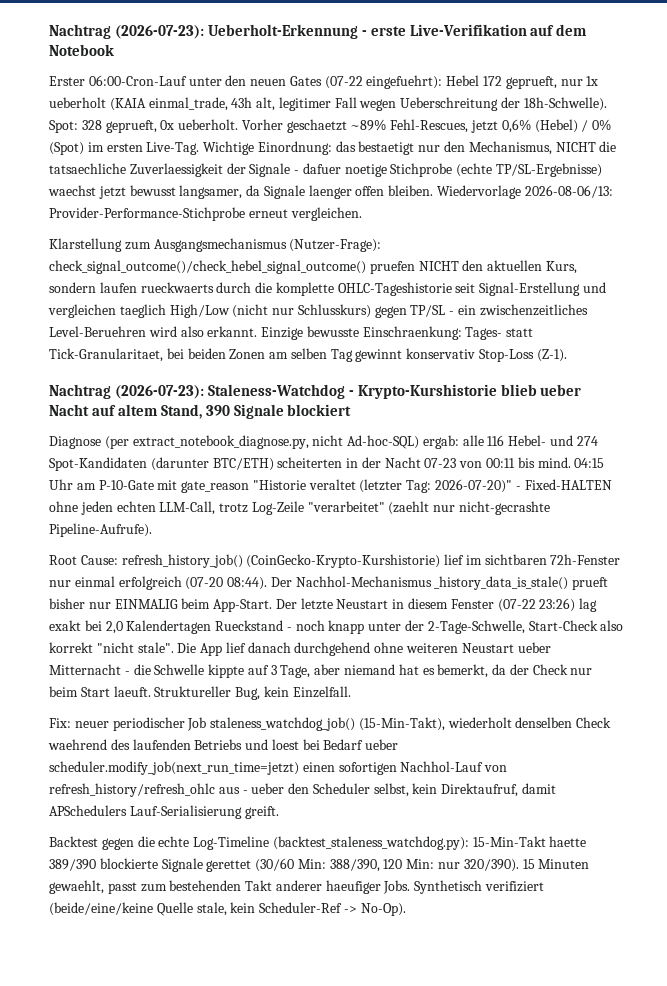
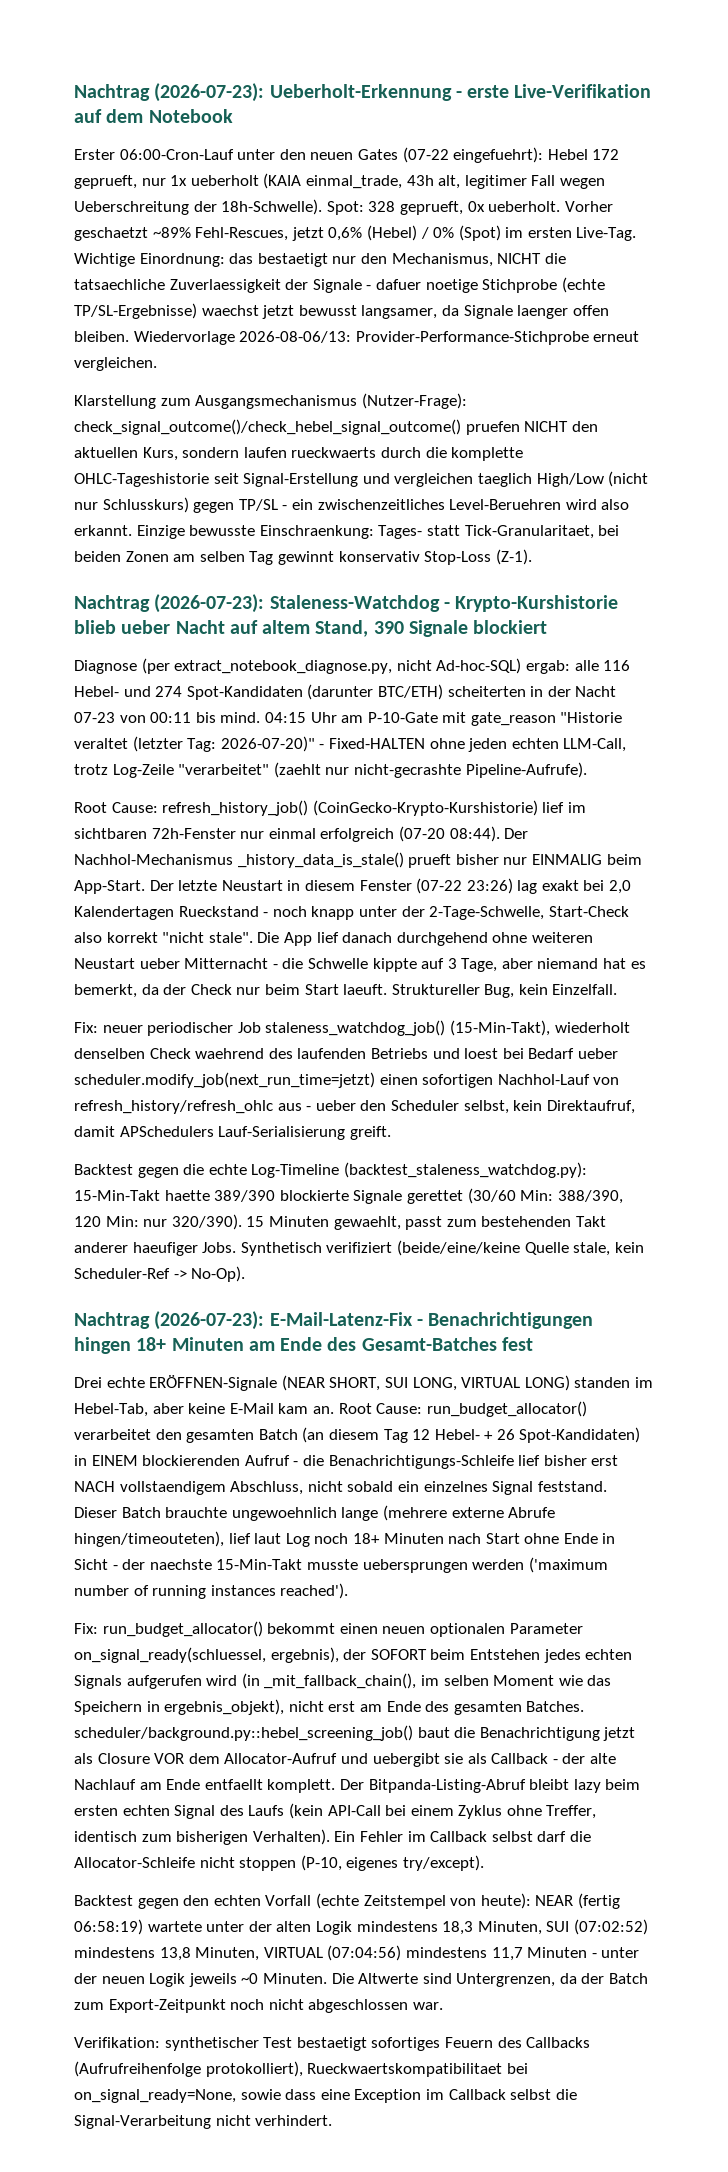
(406, 909) none -> [74,1311,594,1330] [74,1337,533,1354] [74,1375,653,1391] [74,1401,587,1417] [74,1427,641,1443] [74,1455,619,1469] [74,1481,607,1495] [74,1505,556,1521] [74,1531,616,1547] [74,1557,608,1573] [74,1583,349,1599] [74,1621,583,1637] [74,1647,633,1663] [74,1673,612,1689] [74,1699,585,1715] [74,1725,636,1741] [74,1753,617,1767] [74,1779,641,1793] [74,1803,597,1819] [74,1829,591,1845] [74,1855,484,1871] [74,1893,620,1909] [74,1919,648,1935] [74,1945,640,1961] [74,1973,649,1987] [74,1999,443,2013] [74,2037,591,2051] [74,2061,528,2077] [74,2089,577,2103] [74,2115,333,2129] // Nachtrag (2026-07-23): E-Mail-Latenz-Fix - Benachrichtigungen hingen 18+ Minuten am Ende des Gesamt-Batches fest // Drei echte ERÖFFNEN-Signale (NEAR SHORT, SUI LONG, VIRTUAL LONG) standen im Hebel-Tab, aber keine E-Mail kam an. Root Cause: run_budget_allocator() verarbeitet den gesamten Batch (an diesem Tag 12 Hebel- + 26 Spot-Kandidaten) in EINEM blockierenden Aufruf - die Benachrichtigungs-Schleife lief bisher erst NACH vollstaendigem Abschluss, nicht sobald ein einzelnes Signal feststand. Dieser Batch brauchte ungewoehnlich lange (mehrere externe Abrufe hingen/timeouteten), lief laut Log noch 18+ Minuten nach Start ohne Ende in Sicht - der naechste 15-Min-Takt musste uebersprungen werden ('maximum number of running instances reached'). // Fix: run_budget_allocator() bekommt einen neuen optionalen Parameter on_signal_ready(schluessel, ergebnis), der SOFORT beim Entstehen jedes echten Signals aufgerufen wird (in _mit_fallback_chain(), im selben Moment wie das Speichern in ergebnis_objekt), nicht erst am Ende des gesamten Batches. scheduler/background.py::hebel_screening_job() baut die Benachrichtigung jetzt als Closure VOR dem Allocator-Aufruf und uebergibt sie als Callback - der alte Nachlauf am Ende entfaellt komplett. Der Bitpanda-Listing-Abruf bleibt lazy beim ersten echten Signal des Laufs (kein API-Call bei einem Zyklus ohne Treffer, identisch zum bisherigen Verhalten). Ein Fehler im Callback selbst darf die Allocator-Schleife nicht stoppen (P-10, eigenes try/except). // Backtest gegen den echten Vorfall (echte Zeitstempel von heute): NEAR (fertig 06:58:19) wartete unter der alten Logik mindestens 18,3 Minuten, SUI (07:02:52) mindestens 13,8 Minuten, VIRTUAL (07:04:56) mindestens 11,7 Minuten - unter der neuen Logik jeweils ~0 Minuten. Die Altwerte sind Untergrenzen, da der Batch zum Export-Zeitpunkt noch nicht abgeschlossen war. // Verifikation: synthetischer Test bestaetigt sofortiges Feuern des Callbacks (Aufrufreihenfolge protokolliert), Rueckwaertskompatibilitaet bei on_signal_ready=None, sowie dass eine Exception im Callback selbst die Signal-Verarbeitung nicht verhindert.

